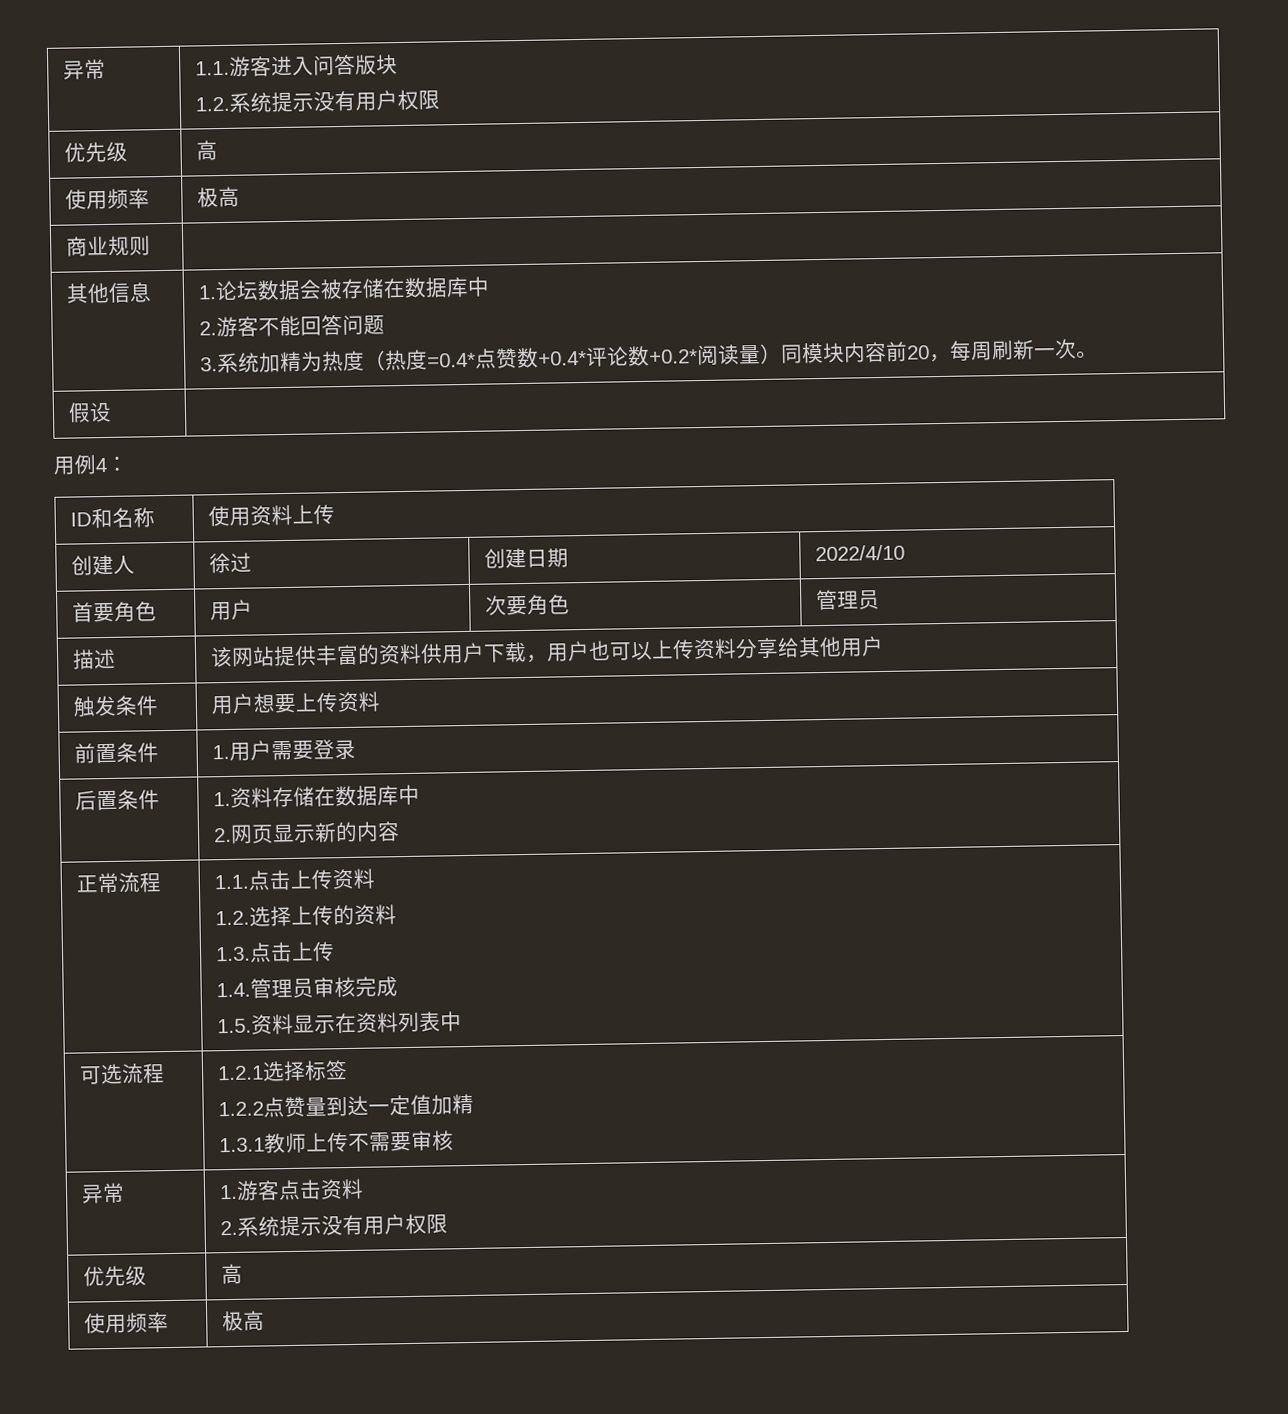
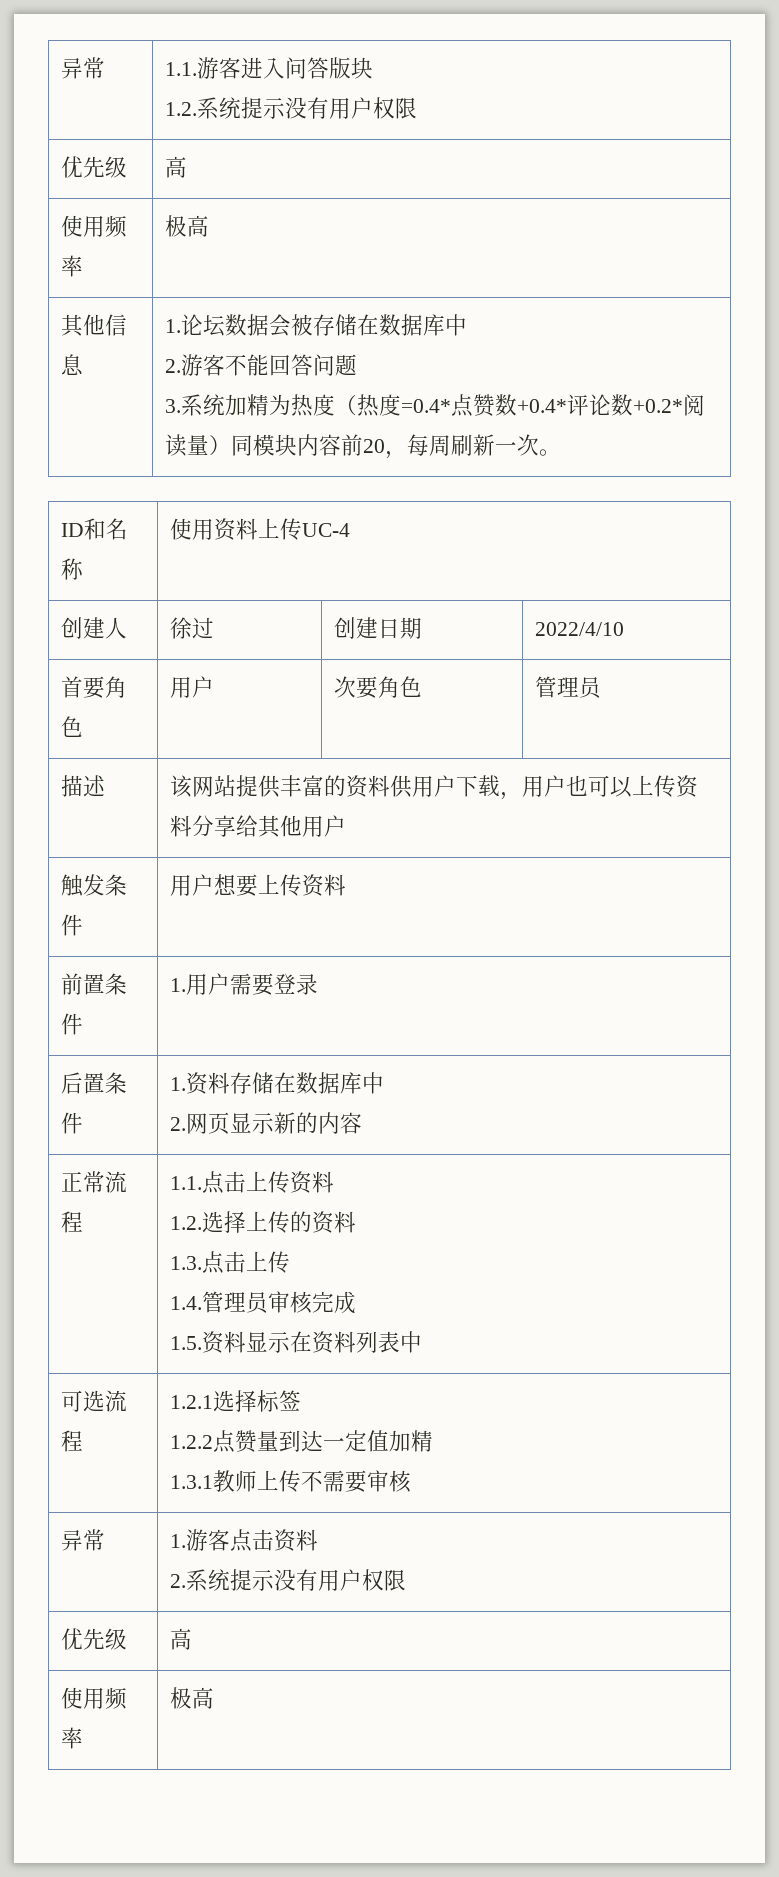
[66,235,152,257] // 商业规则 | -> (209, 226) none
[68,401,113,423] [53,454,128,475] // 假设 | // 用例4： -> (561, 452) none
(336, 514) none -> [301,523,350,537] UC-4

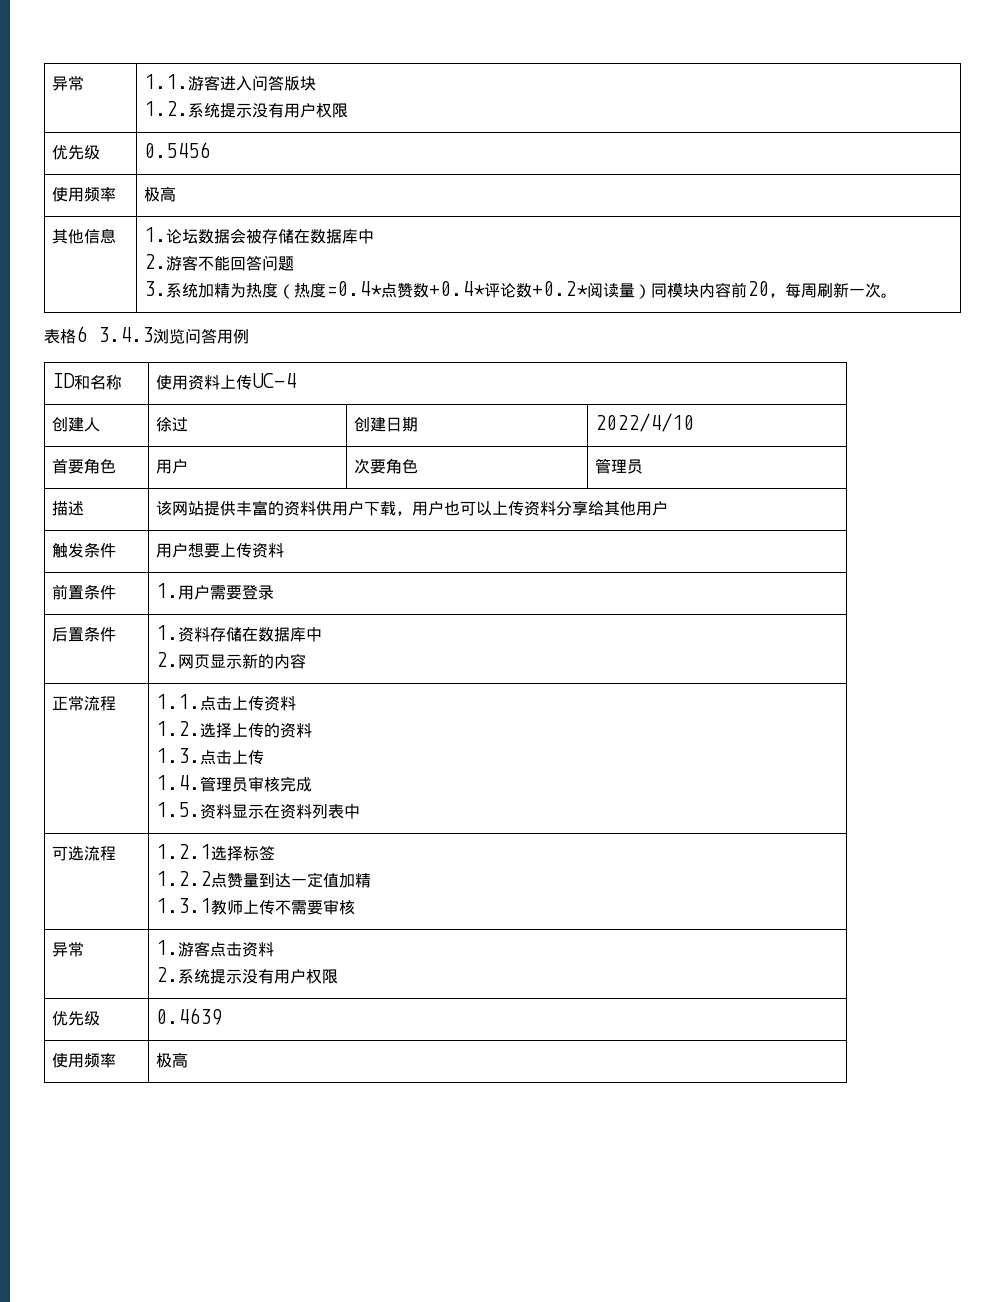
[164,156,187,178] 高 -> [144,142,211,158] 0.5456
(561, 452) none -> [44,326,249,344] // 表格6 3.4.3浏览问答用例
[169,1628,192,1650] 高 -> [156,1008,223,1025] 0.4639

